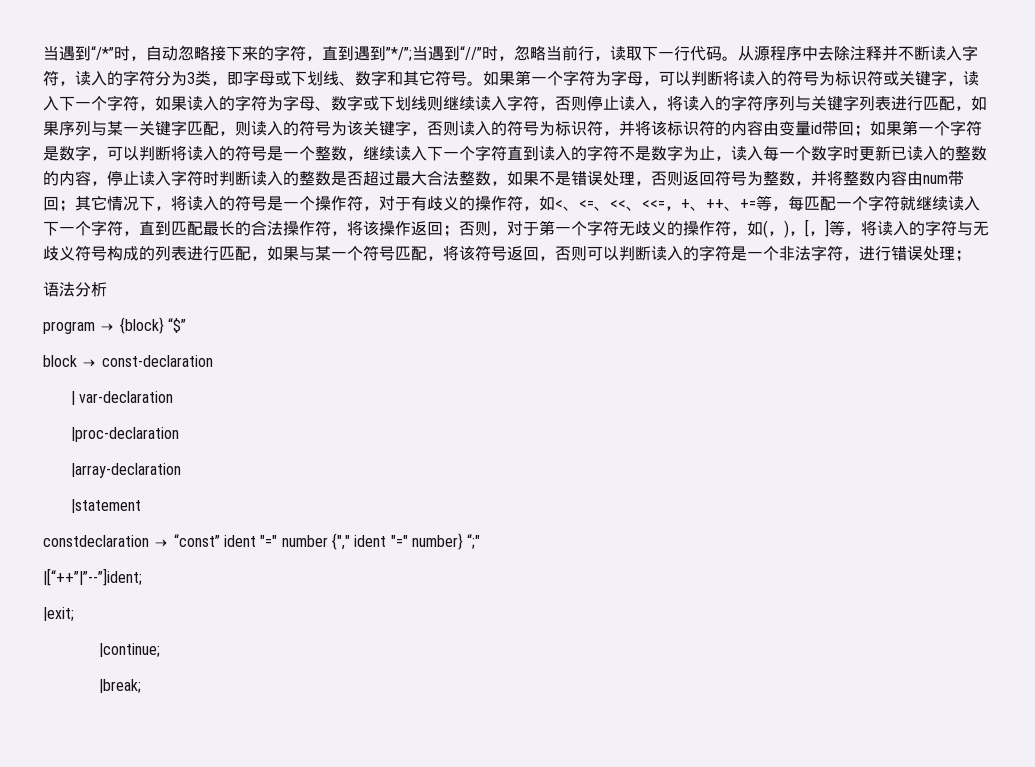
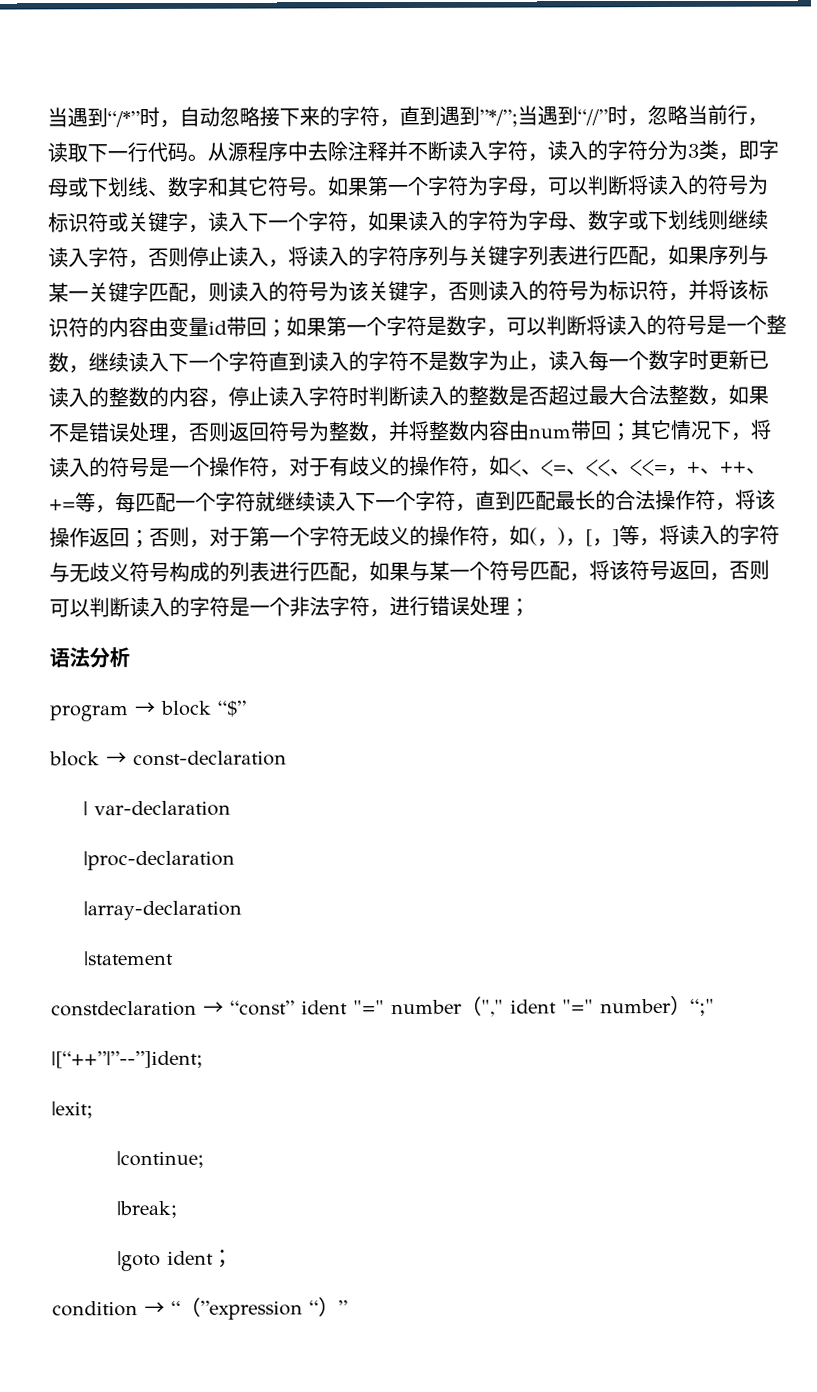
[119,317,164,334] {block} -> [161,700,212,716] block
[331,533,463,550] {"," ident "=" number} -> [461,994,691,1017] （"," ident "=" number）
(141, 686) none -> [117,1249,234,1272] [52,1296,348,1320] // |goto ident； // condition → “（”expression “）”

